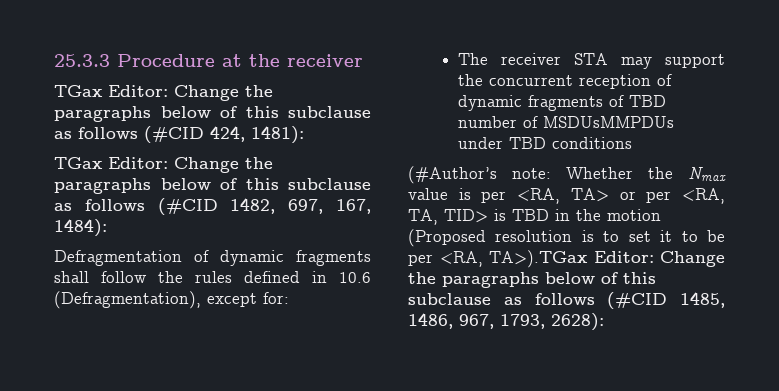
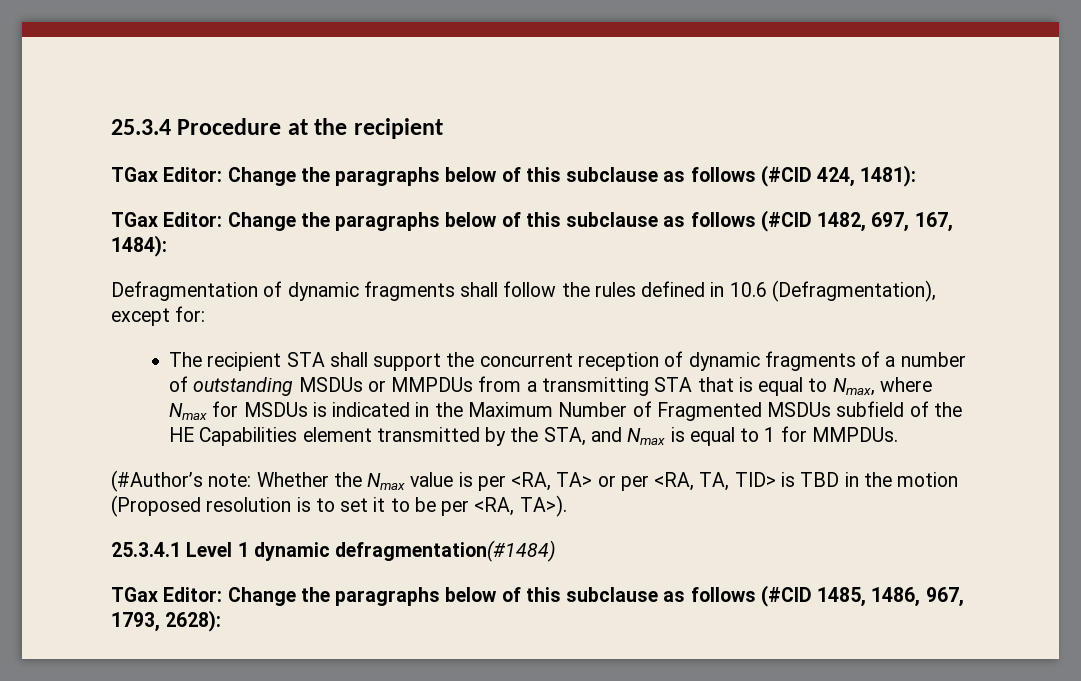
[54,54,110,67] 25.3.3 -> [111,119,171,135] 25.3.4
[287,54,363,67] receiver -> [353,118,443,139] recipient
[501,53,653,69] receiver STA may -> [207,352,368,371] recipient STA shall
[629,95,667,107] TBD -> [885,356,896,367] a
[543,116,675,128] [458,137,633,149] MSDUsMMPDUs under TBD conditions -> [193,376,932,396] [169,401,962,421] [169,426,898,446] outstanding MSDUs or MMPDUs from a transmitting STA that is equal to Nmax, where Nmax for MSDUs is indicated in the Maximum Number of Fragmented MSDUs subfield of the HE Capabilities element transmitted by the STA, and Nmax is equal to 1 for MMPDUs.
[489,250,588,268] TA>).TGax -> [519,495,567,517] [111,540,557,562] [111,587,158,602] TA>). // 25.3.4.1 Level 1 dynamic defragmentation(#1484) // TGax

